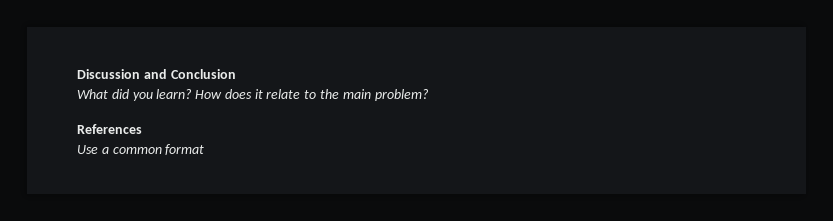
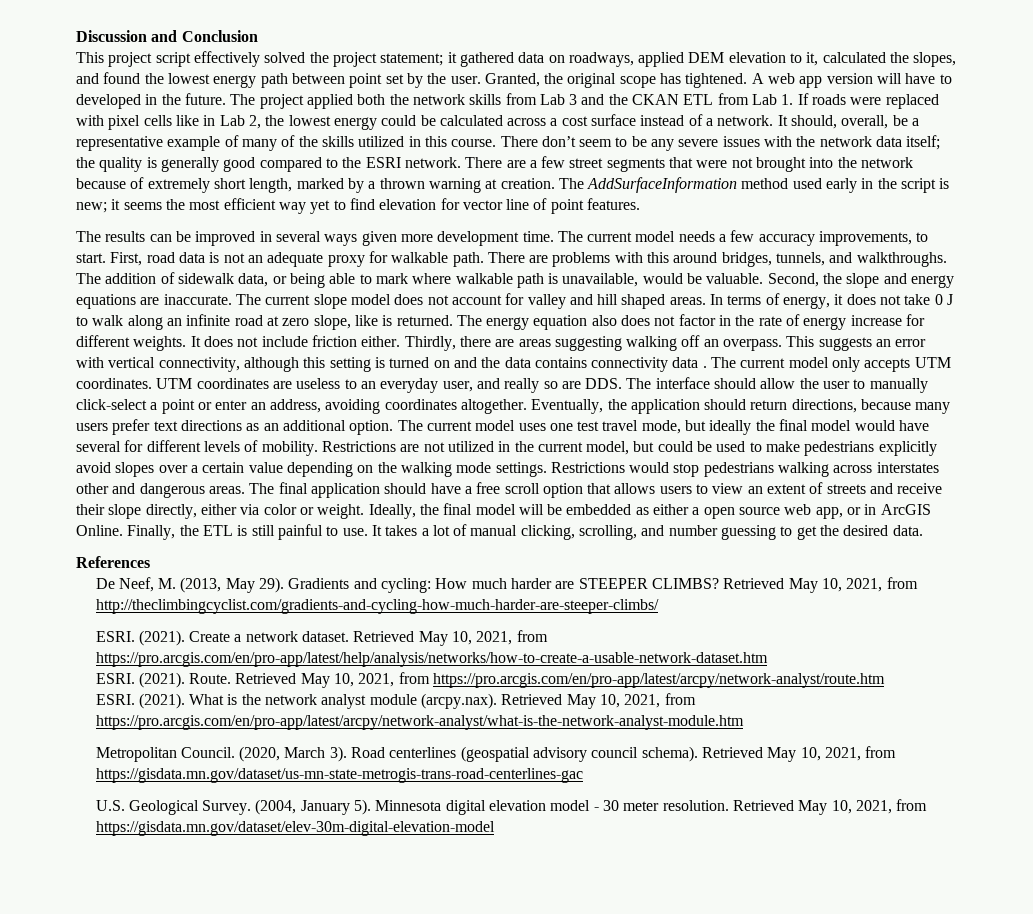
[77,89,429,101] [77,124,142,134] [77,144,205,155] What did you learn? How does it relate to the main problem? // References // Use a common format -> [76,51,957,67] [76,72,952,88] [76,93,939,109] [76,114,920,130] [76,135,941,151] [76,156,914,172] [76,177,950,193] [76,198,641,214] [76,230,929,246] [76,251,947,267] [76,272,955,288] [76,293,954,309] [76,314,926,330] [76,335,927,351] [76,357,951,372] [76,377,928,393] [76,399,951,414] [76,419,930,435] [76,440,937,456] [76,462,939,477] [76,482,943,498] [76,503,931,519] [76,524,923,540] [76,556,150,568] [95,577,918,593] [95,599,659,614] [95,630,548,646] [95,652,768,667] [95,672,886,688] [95,693,696,709] [95,715,744,730] [95,746,897,762] [95,768,583,783] [95,799,928,815] [95,821,495,836] This project script effectively solved the project statement; it gathered data on roadways, applied DEM elevation to it, calculated the slopes, and found the lowest energy path between point set by the user. Granted, the original scope has tightened. A web app version will have to developed in the future. The project applied both the network skills from Lab 3 and the CKAN ETL from Lab 1. If roads were replaced with pixel cells like in Lab 2, the lowest energy could be calculated across a cost surface instead of a network. It should, overall, be a representative example of many of the skills utilized in this course. There don’t seem to be any severe issues with the network data itself; the quality is generally good compared to the ESRI network. There are a few street segments that were not brought into the network because of extremely short length, marked by a thrown warning at creation. The AddSurfaceInformation method used early in the script is new; it seems the most efficient way yet to find elevation for vector line of point features. // The results can be improved in several ways given more development time. The current model needs a few accuracy improvements, to start. First, road data is not an adequate proxy for walkable path. There are problems with this around bridges, tunnels, and walkthroughs. The addition of sidewalk data, or being able to mark where walkable path is unavailable, would be valuable. Second, the slope and energy equations are inaccurate. The current slope model does not account for valley and hill shaped areas. In terms of energy, it does not take 0 J to walk along an infinite road at zero slope, like is returned. The energy equation also does not factor in the rate of energy increase for different weights. It does not include friction either. Thirdly, there are areas suggesting walking off an overpass. This suggests an error with vertical connectivity, although this setting is turned on and the data contains connectivity data . The current model only accepts UTM coordinates. UTM coordinates are useless to an everyday user, and really so are DDS. The interface should allow the user to manually click-select a point or enter an address, avoiding coordinates altogether. Eventually, the application should return directions, because many users prefer text directions as an additional option. The current model uses one test travel mode, but ideally the final model would have several for different levels of mobility. Restrictions are not utilized in the current model, but could be used to make pedestrians explicitly avoid slopes over a certain value depending on the walking mode settings. Restrictions would stop pedestrians walking across interstates other and dangerous areas. The final application should have a free scroll option that allows users to view an extent of streets and receive their slope directly, either via color or weight. Ideally, the final model will be embedded as either a open source web app, or in ArcGIS Online. Finally, the ETL is still painful to use. It takes a lot of manual clicking, scrolling, and number guessing to get the desired data. // References // De Neef, M. (2013, May 29). Gradients and cycling: How much harder are STEEPER CLIMBS? Retrieved May 10, 2021, from http://theclimbingcyclist.com/gradients-and-cycling-how-much-harder-are-steeper-climbs/ // ESRI. (2021). Create a network dataset. Retrieved May 10, 2021, from https://pro.arcgis.com/en/pro-app/latest/help/analysis/networks/how-to-create-a-usable-network-dataset.htm // ESRI. (2021). Route. Retrieved May 10, 2021, from https://pro.arcgis.com/en/pro-app/latest/arcpy/network-analyst/route.htm // ESRI. (2021). What is the network analyst module (arcpy.nax). Retrieved May 10, 2021, from https://pro.arcgis.com/en/pro-app/latest/arcpy/network-analyst/what-is-the-network-analyst-module.htm // Metropolitan Council. (2020, March 3). Road centerlines (geospatial advisory council schema). Retrieved May 10, 2021, from https://gisdata.mn.gov/dataset/us-mn-state-metrogis-trans-road-centerlines-gac // U.S. Geological Survey. (2004, January 5). Minnesota digital elevation model - 30 meter resolution. Retrieved May 10, 2021, from https://gisdata.mn.gov/dataset/elev-30m-digital-elevation-model

